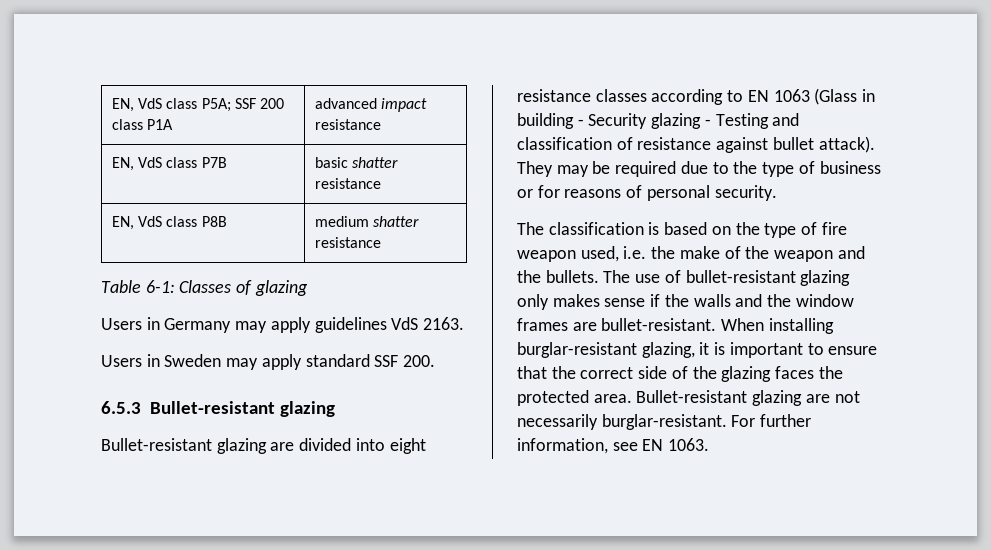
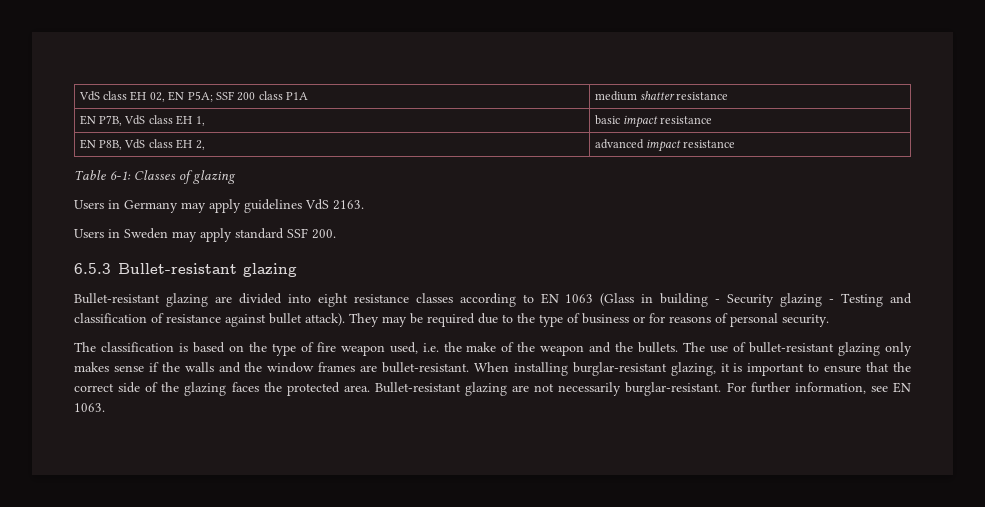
[111,98,198,112] EN, VdS class -> [78,91,185,102] VdS class EH 02, EN
[314,98,428,112] [314,119,381,130] [111,157,227,171] [314,157,399,168] [314,178,381,189] [111,216,227,230] [314,216,420,227] advanced impact resistance // EN, VdS class P7B | basic shatter resistance // EN, VdS class P8B | medium shatter -> [594,91,729,101] [79,115,205,126] [594,115,713,128] [79,139,205,150] [594,139,682,152] medium shatter resistance // EN P7B, VdS class EH 1, | basic impact resistance // EN P8B, VdS class EH 2, | advanced impact

